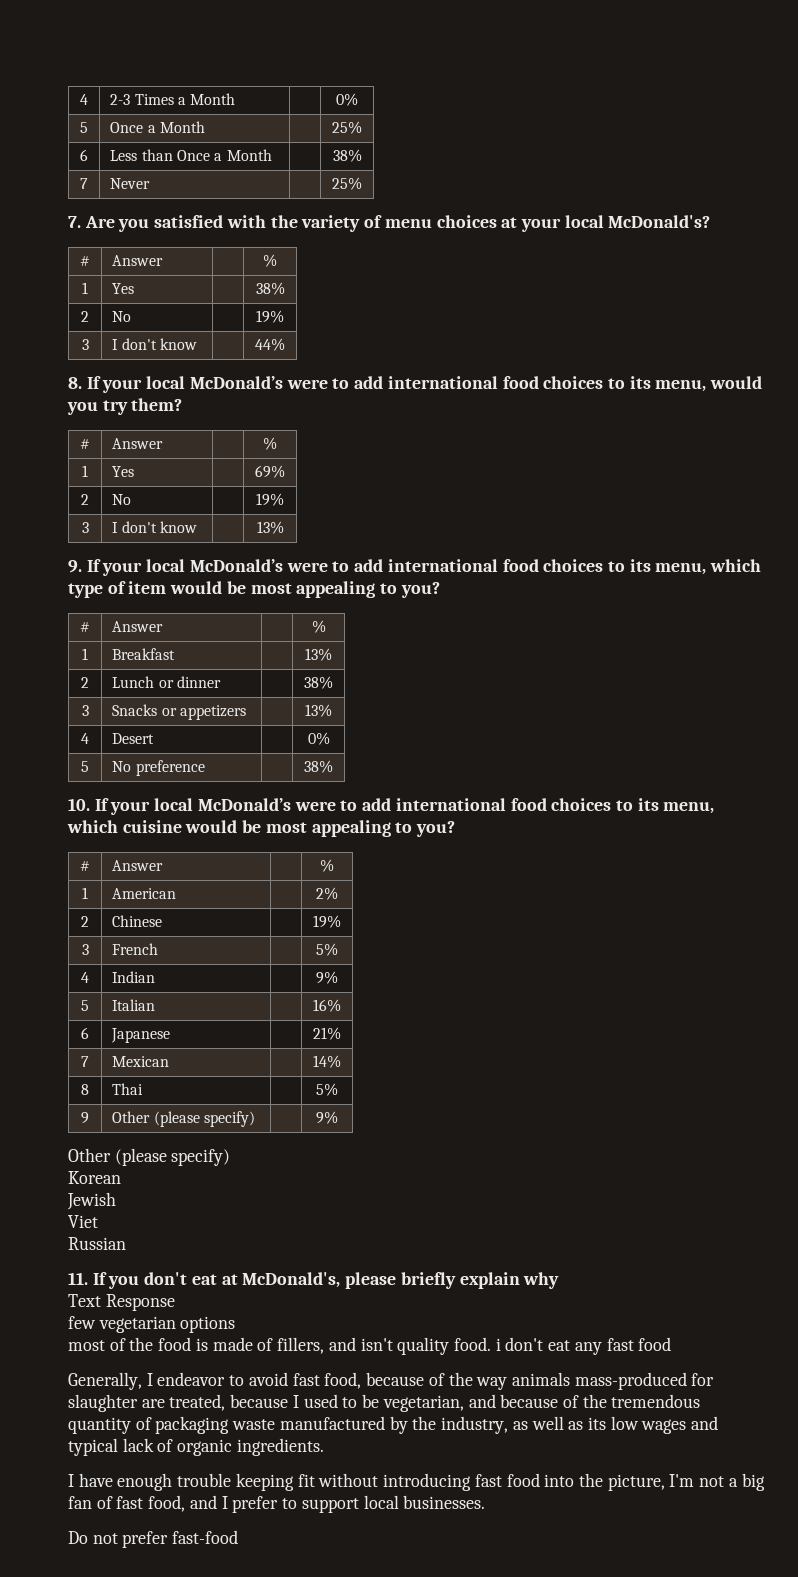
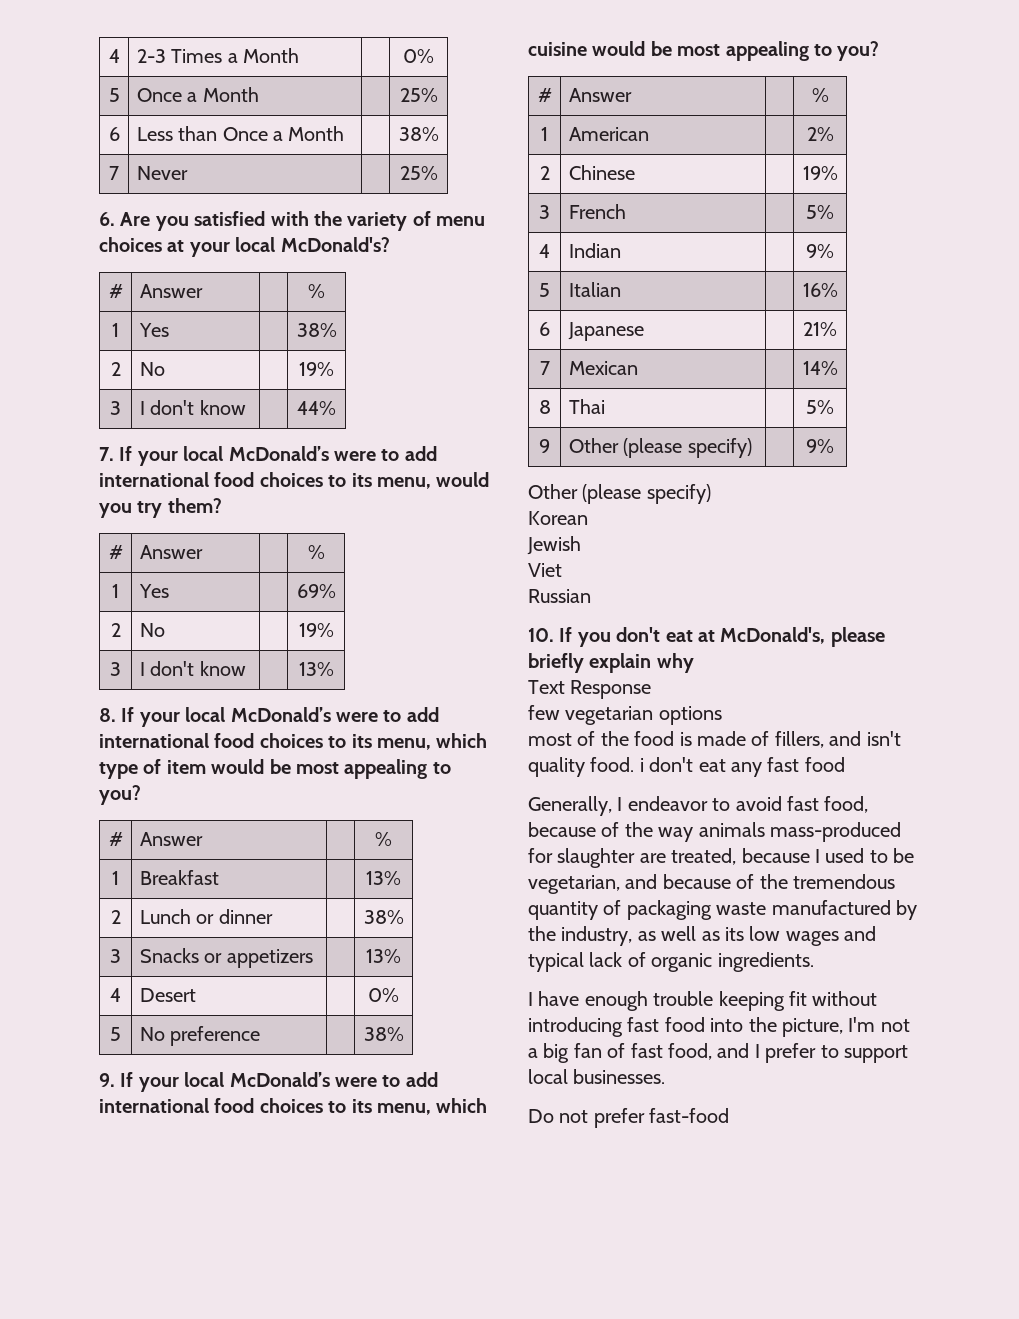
[68,216,81,228] 7. -> [99,212,115,226] 6.
[68,377,82,389] 8. -> [99,447,114,461] 7.
[68,560,82,573] 9. -> [99,708,116,722] 8.
[68,798,90,811] 10. -> [99,1073,115,1087] 9.
[68,1272,88,1285] 11. -> [528,628,554,642] 10.

